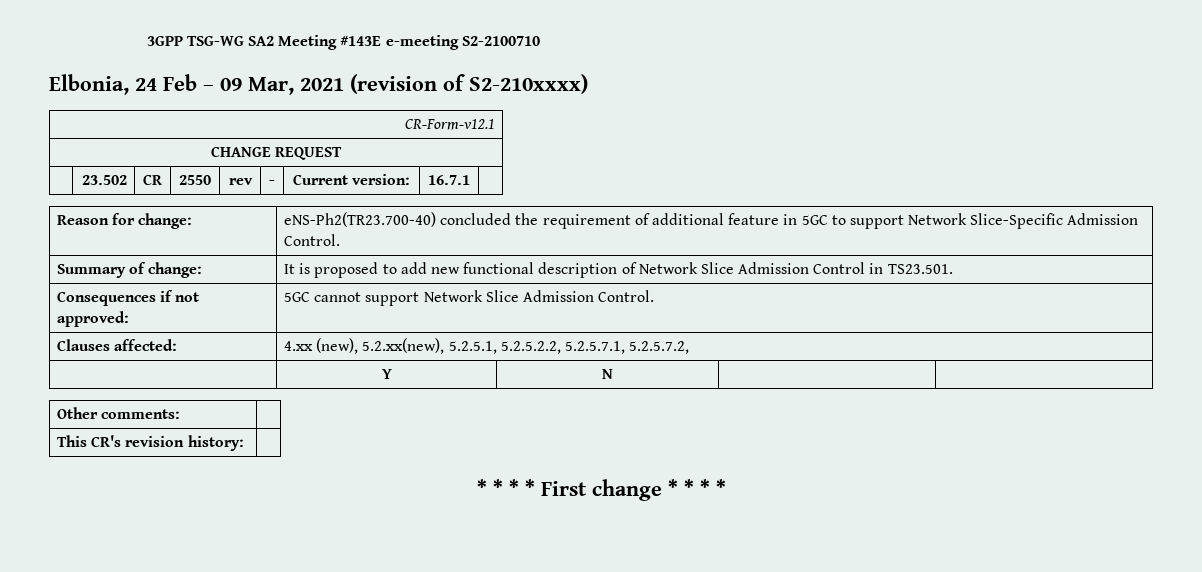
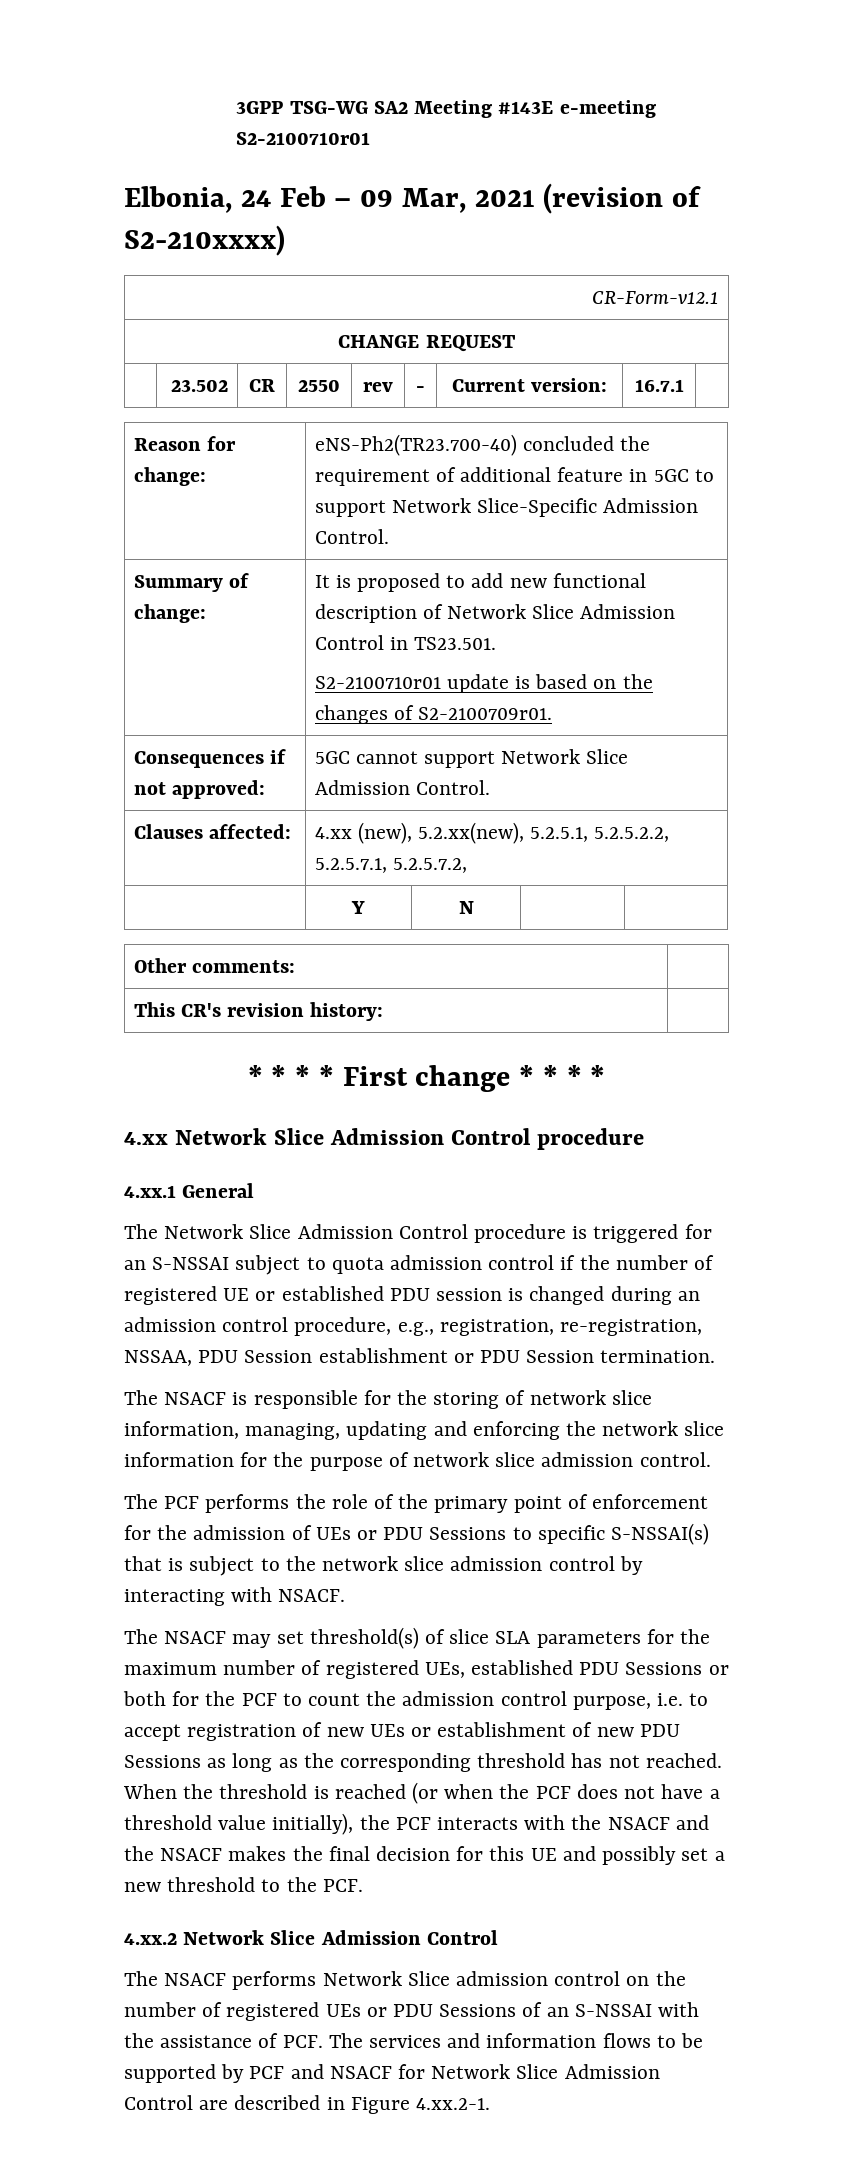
[461,36,540,46] S2-2100710 -> [236,132,371,145] S2-2100710r01
(953, 269) none -> [314,674,653,693] [314,705,553,724] // S2-2100710r01 update is based on the changes of S2-2100709r01.
(726, 487) none -> [124,1128,645,1150] [124,1183,255,1198] [124,1224,712,1243] [124,1255,715,1275] [124,1286,700,1305] [124,1317,703,1336] [124,1348,716,1366] [124,1390,652,1409] [124,1421,725,1440] [124,1452,711,1471] [124,1494,709,1513] [124,1523,710,1545] [124,1556,643,1576] [124,1587,346,1606] [124,1627,711,1649] [124,1660,729,1679] [123,1691,709,1710] [124,1722,680,1741] [124,1753,722,1772] [123,1782,720,1804] [124,1813,709,1835] [124,1846,725,1865] [124,1877,363,1892] [124,1930,498,1945] [124,1971,686,1990] [124,2002,700,2021] [124,2033,704,2048] [124,2064,660,2083] [124,2095,491,2114] // 4.xx Network Slice Admission Control procedure // 4.xx.1 General // The Network Slice Admission Control procedure is triggered for an S-NSSAI subject to quota admission control if the number of registered UE or established PDU session is changed during an admission control procedure, e.g., registration, re-registration, NSSAA, PDU Session establishment or PDU Session termination. // The NSACF is responsible for the storing of network slice information, managing, updating and enforcing the network slice information for the purpose of network slice admission control. // The PCF performs the role of the primary point of enforcement for the admission of UEs or PDU Sessions to specific S-NSSAI(s) that is subject to the network slice admission control by interacting with NSACF. // The NSACF may set threshold(s) of slice SLA parameters for the maximum number of registered UEs, established PDU Sessions or both for the PCF to count the admission control purpose, i.e. to accept registration of new UEs or establishment of new PDU Sessions as long as the corresponding threshold has not reached. When the threshold is reached (or when the PCF does not have a threshold value initially), the PCF interacts with the NSACF and the NSACF makes the final decision for this UE and possibly set a new threshold to the PCF. // 4.xx.2 Network Slice Admission Control // The NSACF performs Network Slice admission control on the number of registered UEs or PDU Sessions of an S-NSSAI with the assistance of PCF. The services and information flows to be supported by PCF and NSACF for Network Slice Admission Control are described in Figure 4.xx.2-1.

